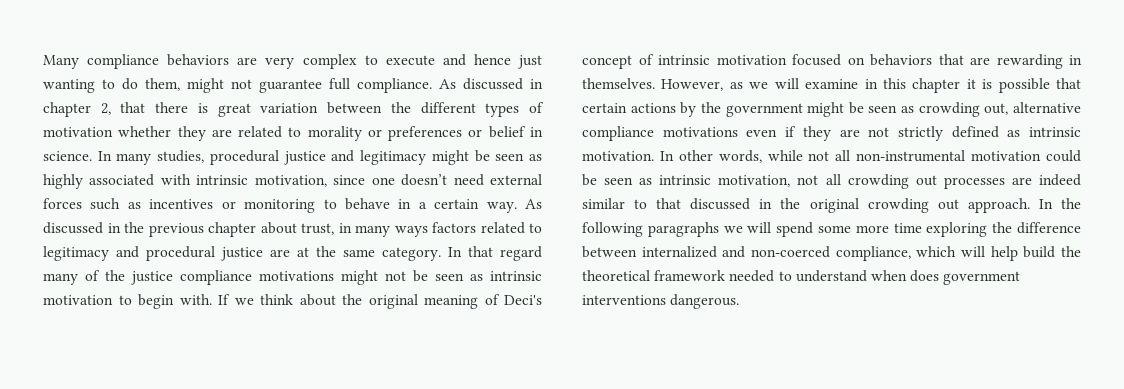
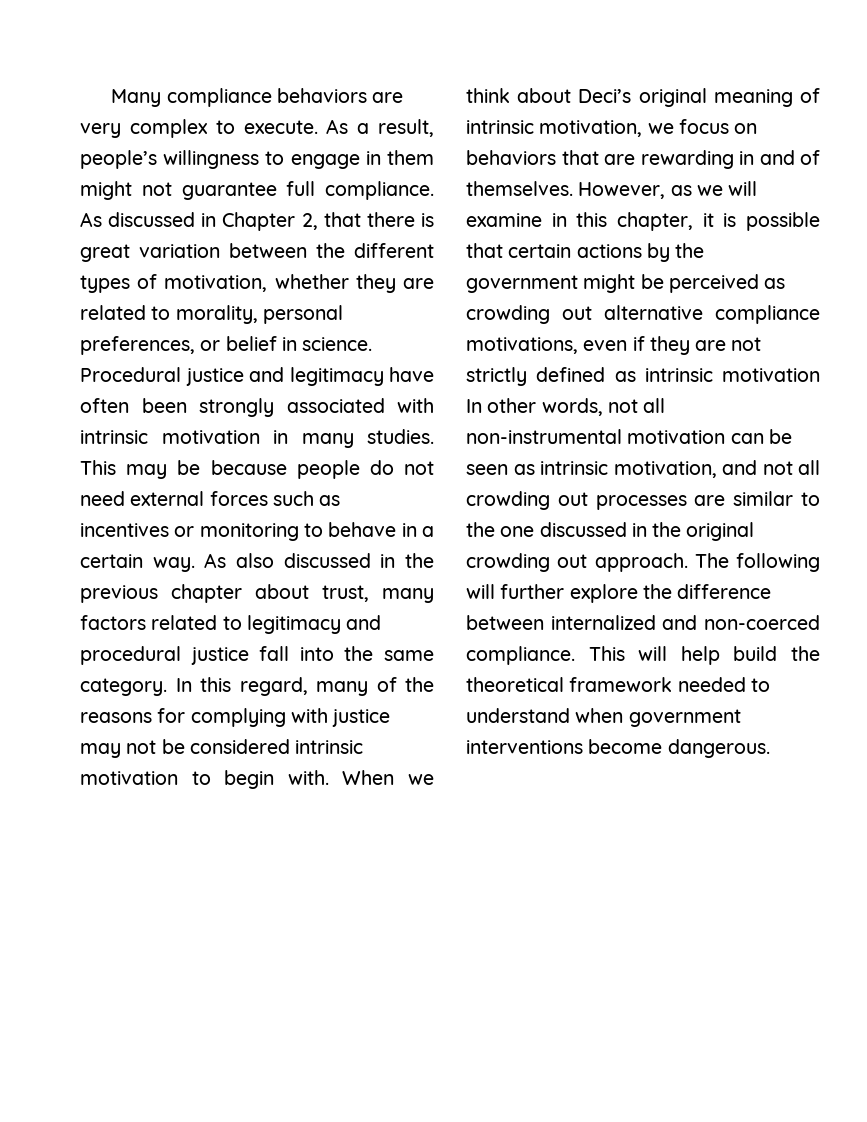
[385,54,543,69] [43,78,180,93] execute and hence just wanting to do them, -> [243,119,434,137] [80,150,434,169] execute. As a result, people’s willingness to engage in them
[43,102,91,117] chapter -> [222,212,296,231] Chapter
[43,127,113,137] motivation -> [164,275,268,292] motivation,
[307,126,463,141] morality or preferences -> [175,305,343,324] [80,336,195,355] morality, personal preferences,
[97,150,543,165] [43,174,448,189] In many studies, procedural justice and legitimacy might be seen as highly associated with intrinsic motivation, since one doesn’t -> [80,367,434,386] [80,398,434,417] [80,429,434,448] [80,460,434,479] Procedural justice and legitimacy have often been strongly associated with intrinsic motivation in many studies. This may be because people do not
(542, 204) none -> [235,553,274,568] also
[338,223,428,237] in many ways -> [382,588,434,603] many
[270,247,309,257] are at -> [259,646,334,661] fall into
[468,246,542,261] that regard -> [200,677,308,696] this regard,
[131,270,483,285] justice compliance motivations might not be seen as -> [80,708,391,727] [80,739,290,758] reasons for complying with justice may not be considered
[218,294,230,305] If -> [342,770,395,785] When
[342,294,362,305] the -> [578,89,632,103] Deci’s
[504,295,542,305] [582,54,841,69] Deci's concept of intrinsic motivation focused -> [466,119,729,137] intrinsic motivation, we focus
(1082, 60) none -> [759,150,820,165] and of
[912,78,961,93] chapter -> [617,212,693,231] chapter,
[868,105,898,113] seen -> [668,274,759,293] perceived
[984,103,1009,115] out, -> [562,306,592,320] out
[662,127,738,137] motivations -> [466,337,578,354] motivations,
[582,151,654,161] motivation. -> [722,368,820,382] motivation
[767,150,803,161] while -> (603, 407) none
[1046,150,1081,162] could -> [730,433,764,444] can
(791, 181) none -> [722,460,757,475] and
[1039,174,1081,186] indeed -> (726, 500) none
[656,198,682,209] that -> [466,522,535,537] the one
[1038,198,1081,209] [582,222,988,237] In the following paragraphs we will spend some more time exploring -> [694,553,820,572] [466,584,638,603] The following will further explore
[835,246,957,261] compliance, which -> [466,646,625,665] compliance. This
[910,270,940,282] does -> (624, 715) none
(666, 300) none -> [588,739,663,754] become

